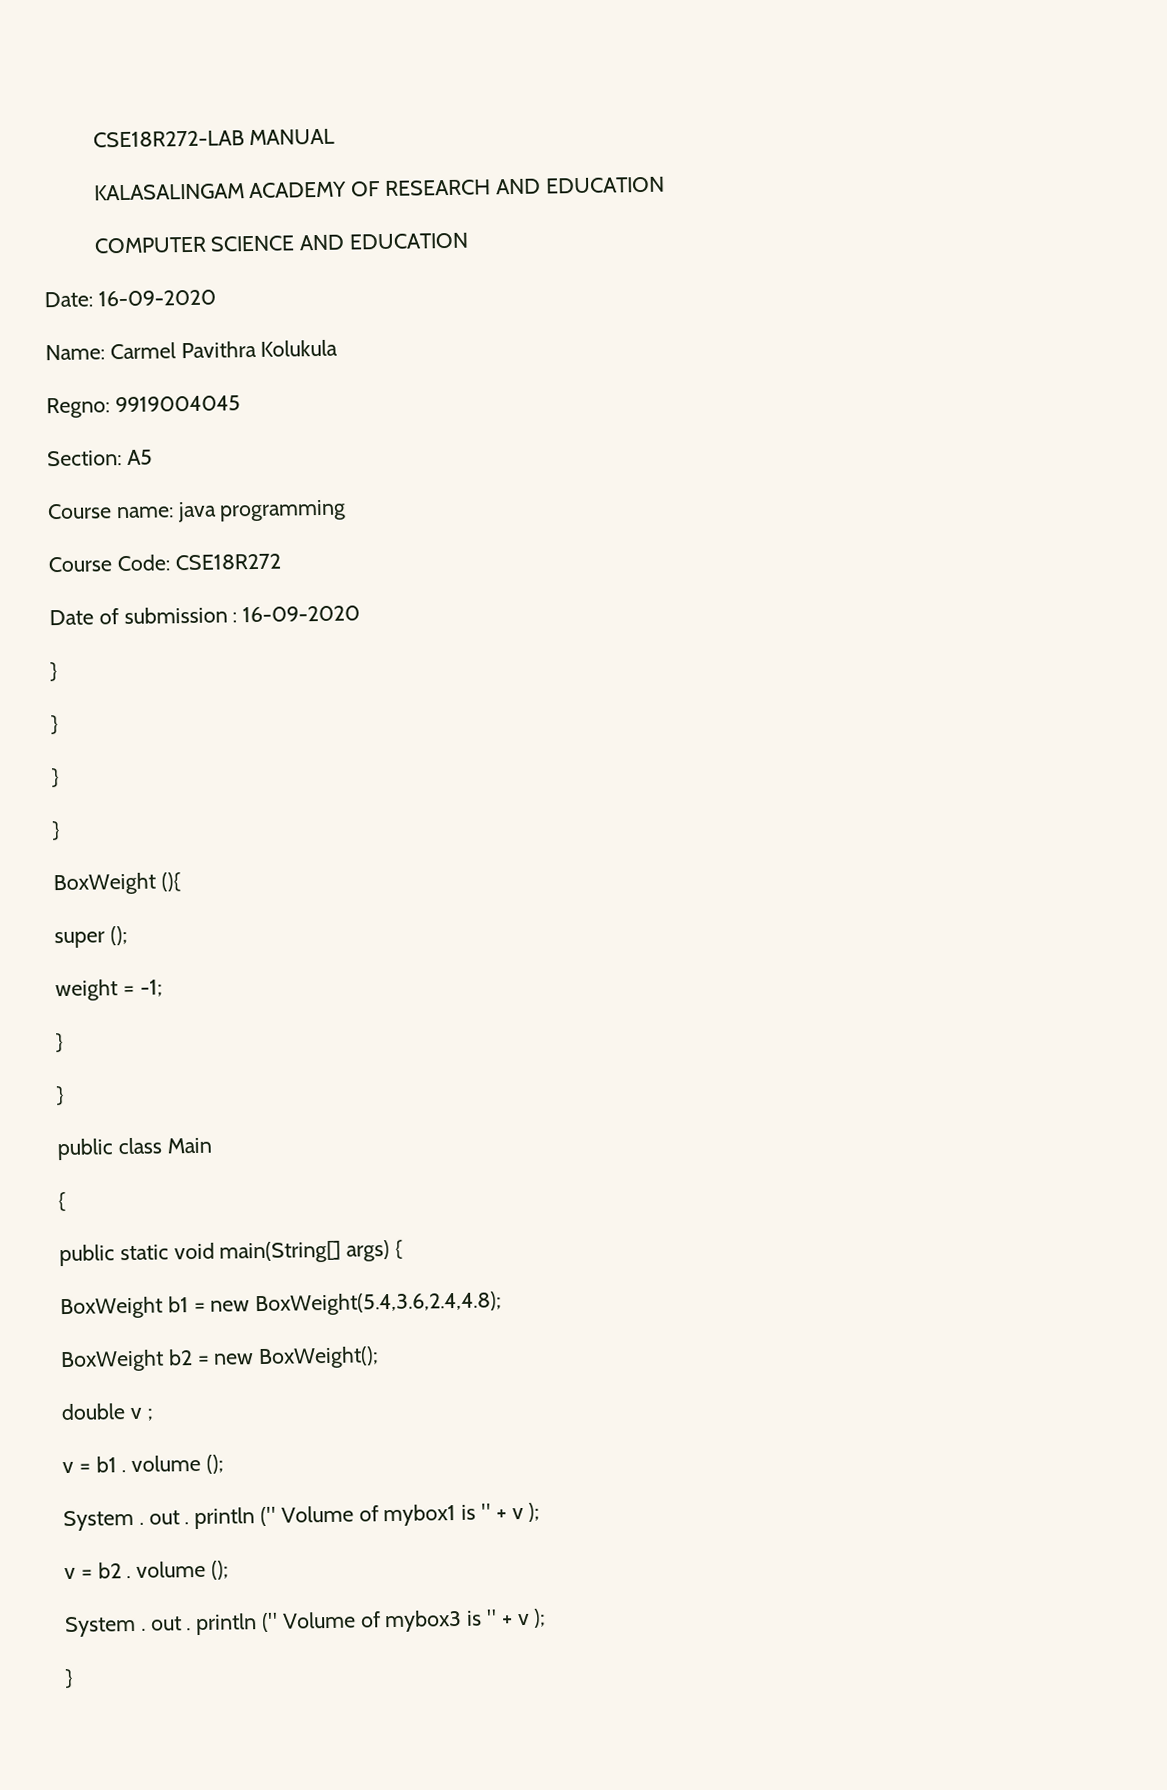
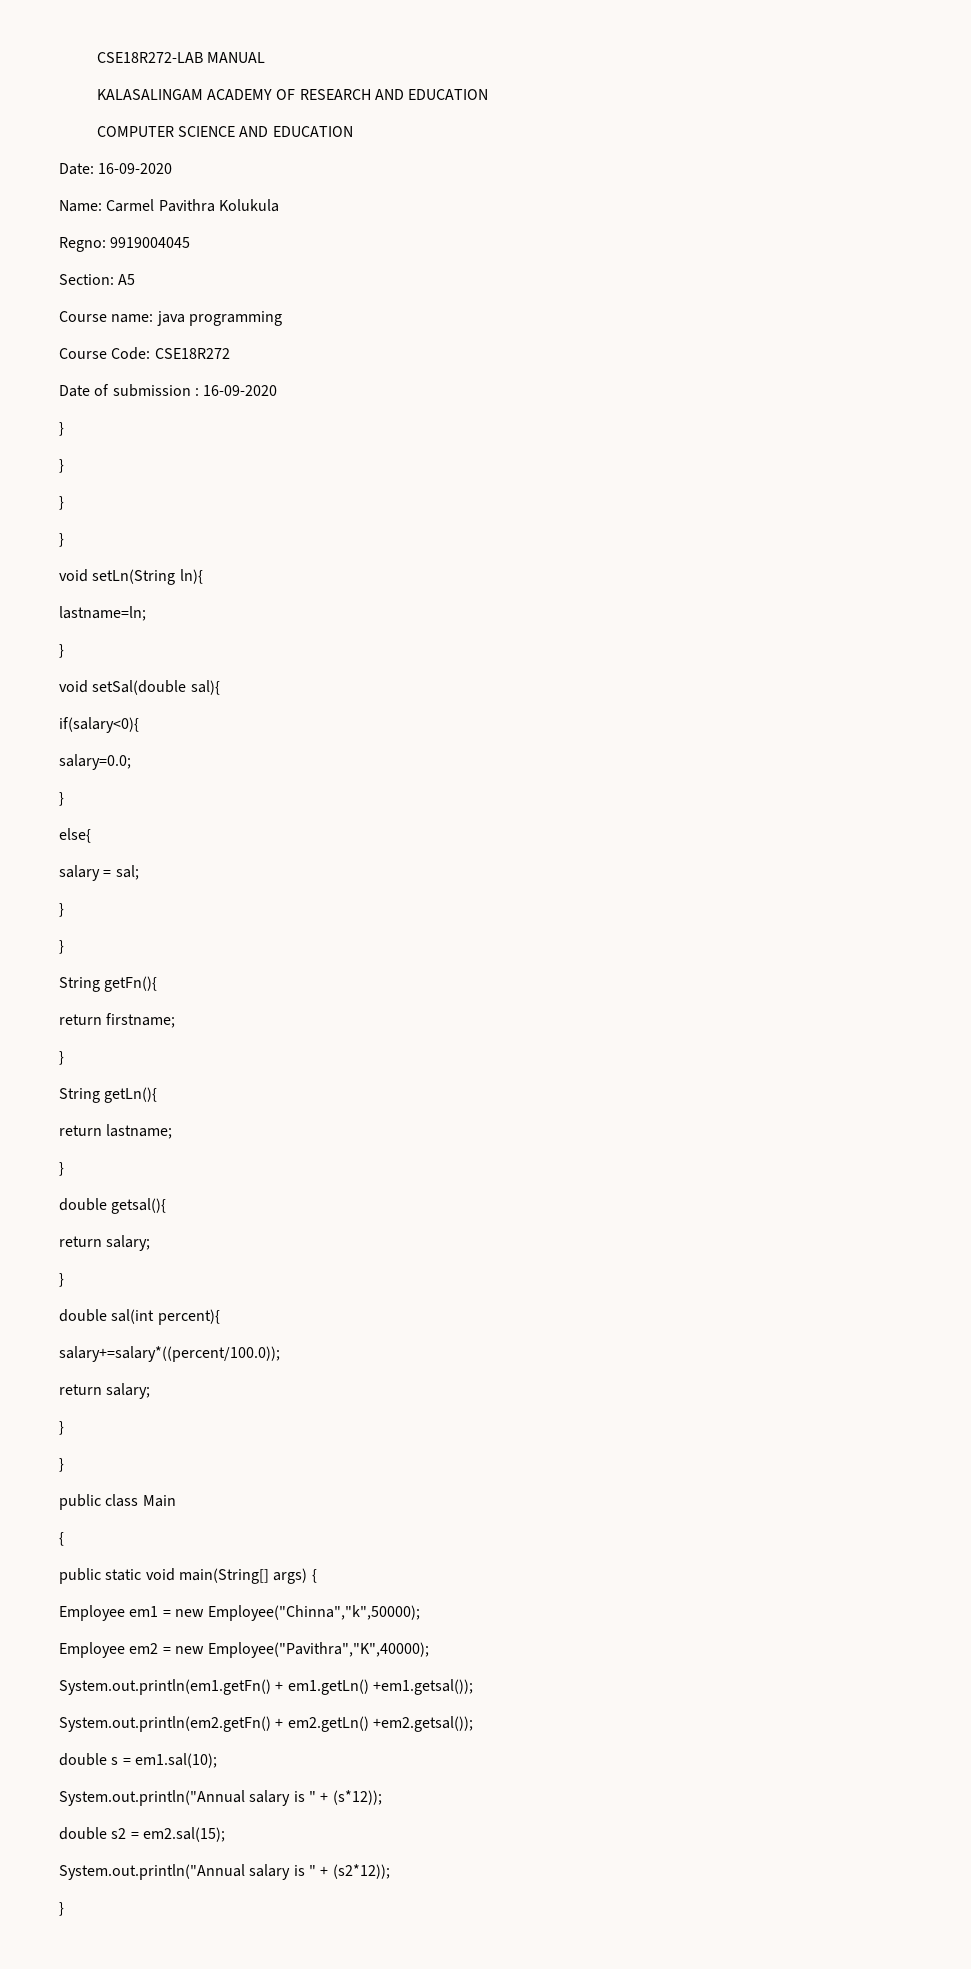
[53,872,181,896] [54,926,128,949] [55,979,163,1002] BoxWeight (){ // super (); // weight = -1; -> [59,569,203,585] [59,606,146,621] [59,644,64,658] [59,680,220,695] [59,717,139,733] [59,754,131,770] [59,792,64,806] [59,828,91,843] [59,865,139,881] [59,903,64,917] [59,940,64,954] [59,976,158,992] [59,1013,176,1028] [59,1051,64,1065] [59,1087,158,1103] [59,1124,173,1139] [59,1162,64,1176] [59,1198,167,1214] [59,1235,151,1251] [59,1273,64,1287] [59,1309,220,1325] [59,1346,280,1362] [59,1383,151,1399] void setLn(String ln){ // lastname=ln; // } // void setSal(double sal){ // if(salary<0){ // salary=0.0; // } // else{ // salary = sal; // } // } // String getFn(){ // return firstname; // } // String getLn(){ // return lastname; // } // double getsal(){ // return salary; // } // double sal(int percent){ // salary+=salary*((percent/100.0)); // return salary;
[60,1291,503,1320] [60,1346,380,1373] [61,1403,154,1421] [62,1454,225,1474] [63,1502,541,1532] [64,1560,230,1580] [65,1608,547,1638] BoxWeight b1 = new BoxWeight(5.4,3.6,2.4,4.8); // BoxWeight b2 = new BoxWeight(); // double v ; // v = b1 . volume (); // System . out . println (" Volume of mybox1 is " + v ); // v = b2 . volume (); // System . out . println (" Volume of mybox3 is " + v ); -> [59,1605,421,1621] [59,1642,430,1658] [59,1679,473,1695] [59,1716,473,1732] [59,1753,217,1768] [59,1790,382,1806] [59,1827,225,1842] [59,1864,390,1880] Employee em1 = new Employee("Chinna","k",50000); // Employee em2 = new Employee("Pavithra","K",40000); // System.out.println(em1.getFn() + em1.getLn() +em1.getsal()); // System.out.println(em2.getFn() + em2.getLn() +em2.getsal()); // double s = em1.sal(10); // System.out.println("Annual salary is " + (s*12)); // double s2 = em2.sal(15); // System.out.println("Annual salary is " + (s2*12));

